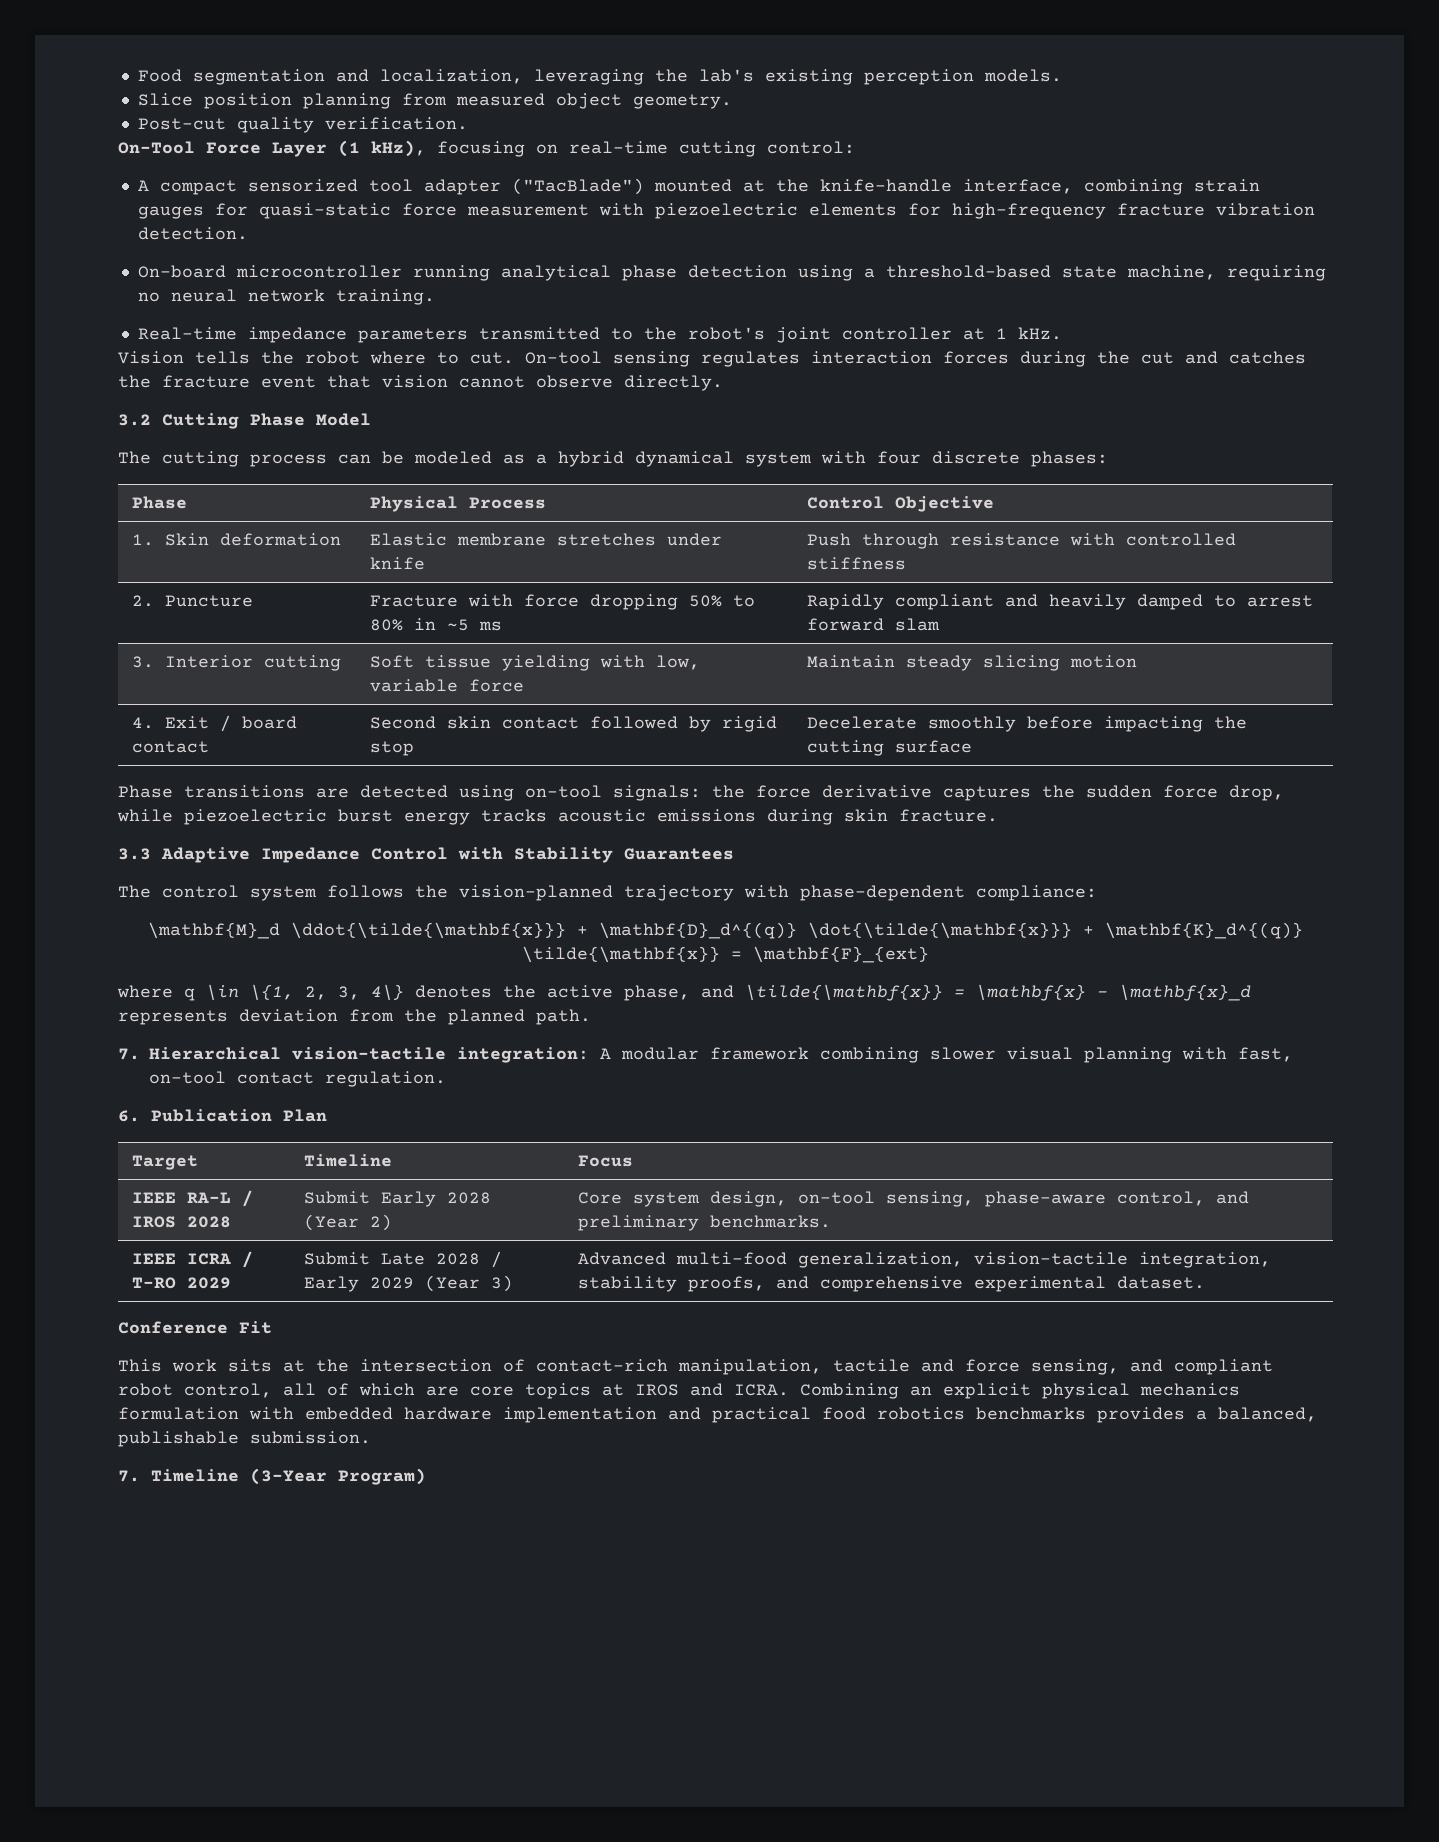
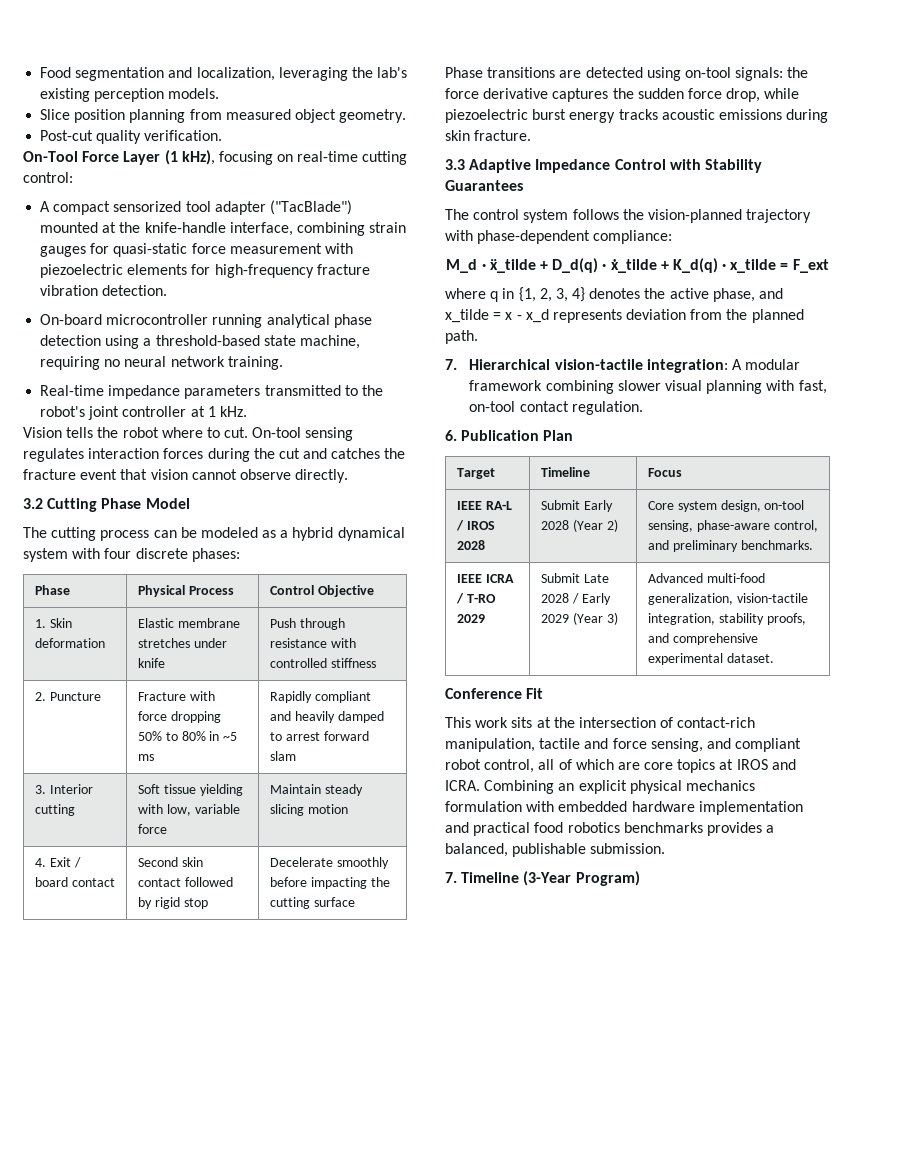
[148,922,1303,939] [522,946,929,963] \mathbf{M}_d \ddot{\tilde{\mathbf{x}}} + \mathbf{D}_d^{(q)} \dot{\tilde{\mathbf{x}}} + \mathbf{K}_d^{(q)} \tilde{\mathbf{x}} = \mathbf{F}_{ext} -> [446,258,829,273] M_d · ẍ_tilde + D_d(q) · ẋ_tilde + K_d(q) · x_tilde = F_ext
[206,984,294,1001] \in \{1, -> [502,287,536,302] in {1,
[371,984,404,1001] 4\} -> [572,287,586,302] 4}
[745,984,1251,1001] \tilde{\mathbf{x}} = \mathbf{x} - \mathbf{x}_d -> [445,309,549,323] x_tilde = x - x_d

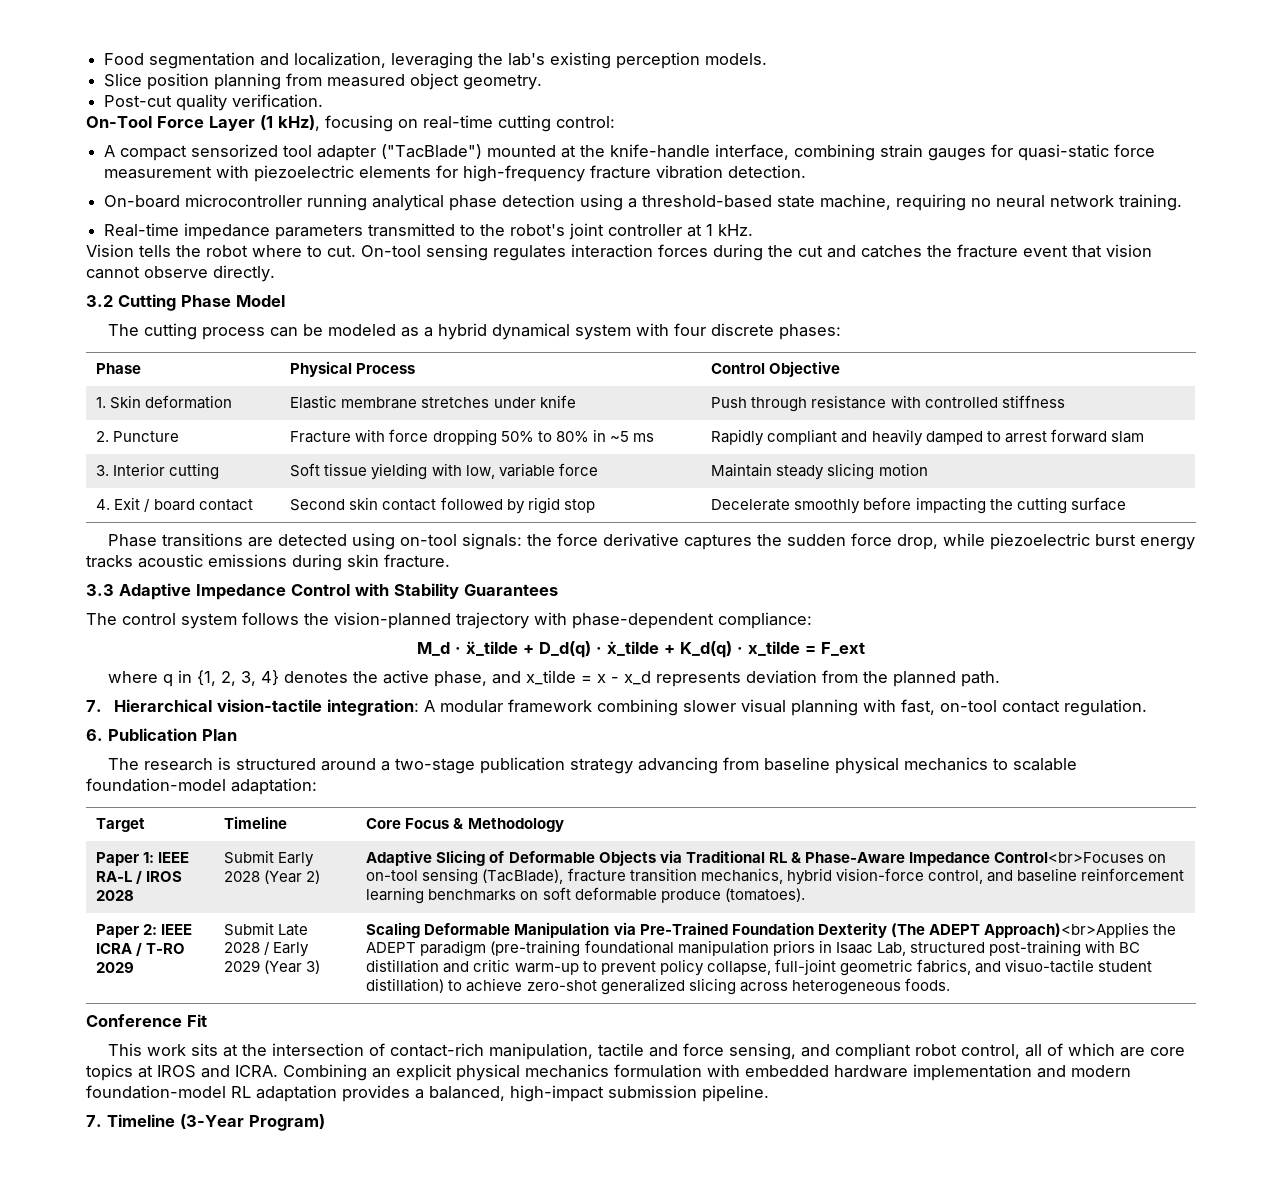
(574, 435) none -> [108,757,1078,774] [86,778,317,795] // The research is structured around a two-stage publication strategy advancing from baseline physical mechanics to scalable foundation-model adaptation:
(590, 472) none -> [366,818,402,829] Core
(682, 472) // -> [453,818,564,832] [96,852,155,866] & Methodology // Paper 1:
[647,500,805,512] [647,520,818,532] [647,540,813,552] Core system design, on-tool sensing, phase-aware control, and preliminary benchmarks. // -> [366,850,1166,866] [366,868,1184,885] [366,887,805,904] [96,924,158,938] Adaptive Slicing of Deformable Objects via Traditional RL & Phase-Aware Impedance Control<br>Focuses on on-tool sensing (TacBlade), fracture transition mechanics, hybrid vision-force control, and baseline reinforcement learning benchmarks on soft deformable produce (tomatoes). // Paper 2:
[647,573,765,583] [647,593,808,605] [647,613,806,625] [647,633,758,645] [647,653,774,665] Advanced multi-food generalization, vision-tactile integration, stability proofs, and comprehensive experimental dataset. -> [366,922,1176,938] [366,940,1140,957] [366,959,1153,976] [366,978,950,995] Scaling Deformable Manipulation via Pre-Trained Foundation Dexterity (The ADEPT Approach)<br>Applies the ADEPT paradigm (pre-training foundational manipulation priors in Isaac Lab, structured post-training with BC distillation and critic warm-up to prevent policy collapse, full-joint geometric fabrics, and visuo-tactile student distillation) to achieve zero-shot generalized slicing across heterogeneous foods.
[473,822,775,836] [445,843,666,857] practical food robotics benchmarks provides a balanced, publishable submission. -> [1071,1065,1131,1077] [86,1085,769,1102] modern foundation-model RL adaptation provides a balanced, high-impact submission pipeline.

